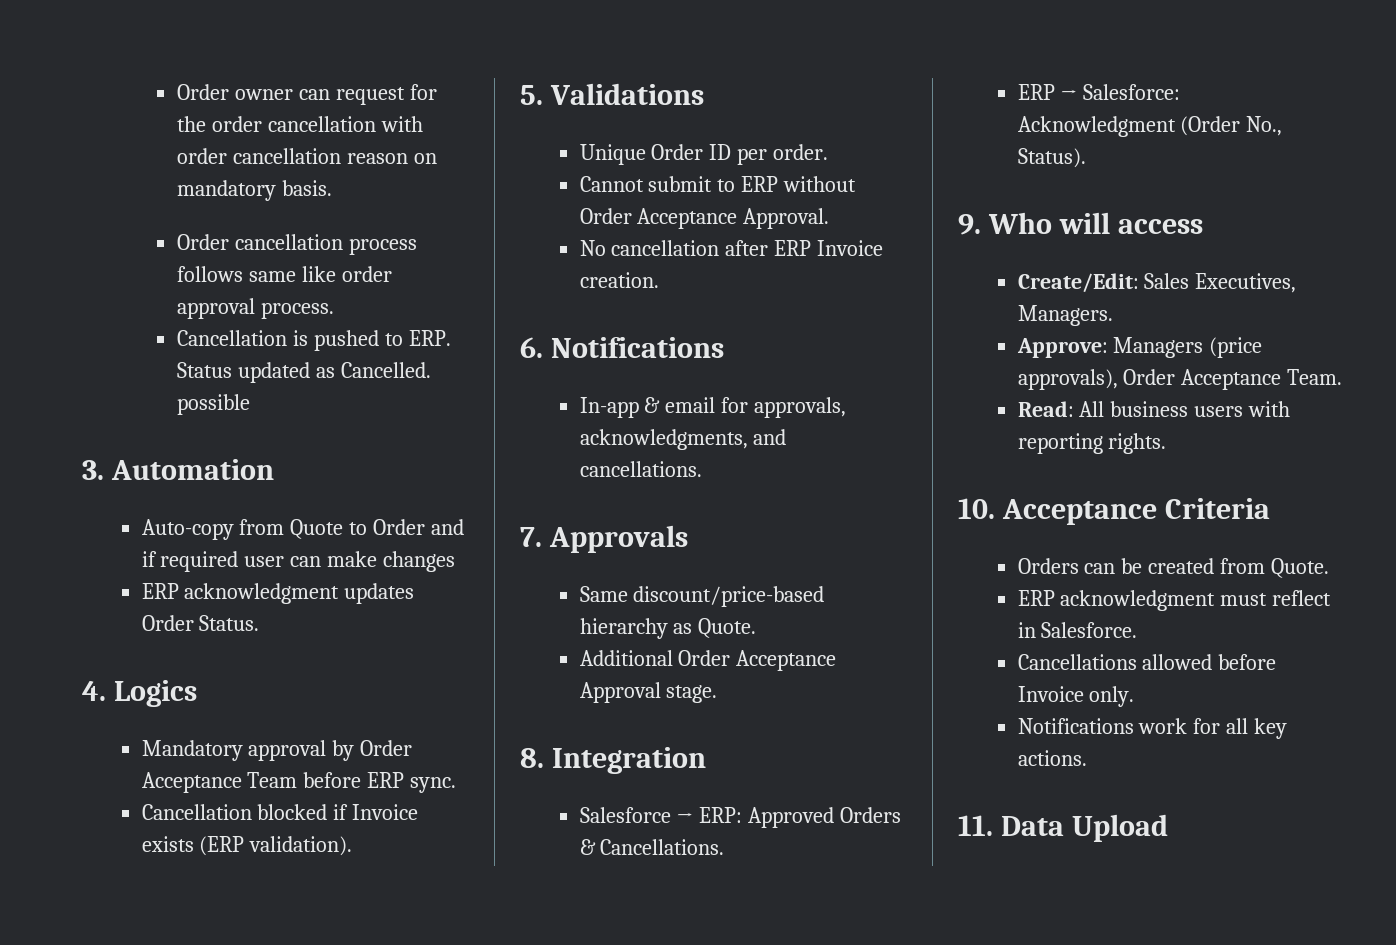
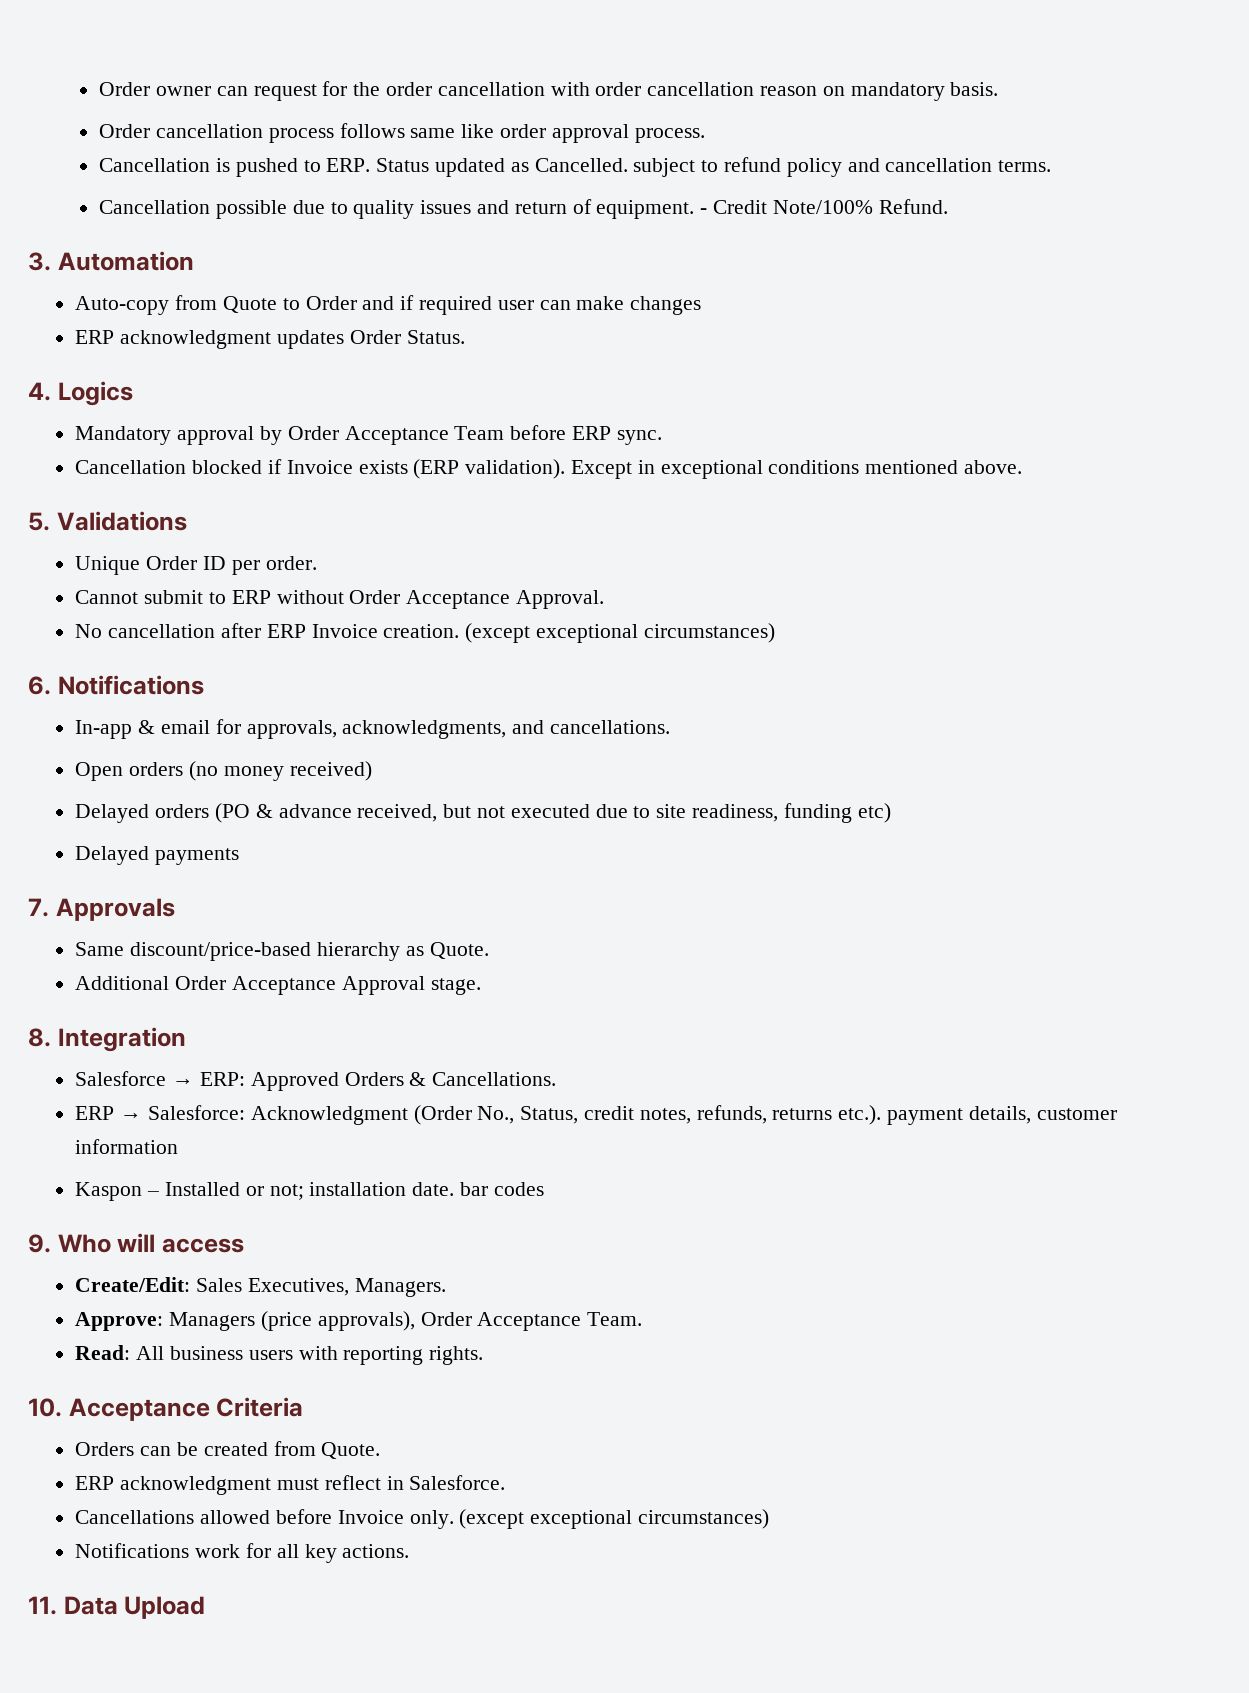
[176,394,250,415] possible -> [633,157,1052,177] [99,199,948,219] subject to refund policy and cancellation terms. // Cancellation possible due to quality issues and return of equipment. - Credit Note/100% Refund.
(353, 846) none -> [571,460,1023,479] Except in exceptional conditions mentioned above.
(659, 280) none -> [465,623,775,643] (except exceptional circumstances)
(702, 469) none -> [75,761,372,781] [75,803,891,823] [75,846,240,865] // Open orders (no money received) // Delayed orders (PO & advance received, but not executed due to site readiness, funding etc) // Delayed payments
[1017,148,1086,168] Status). -> [520,1105,1117,1125] [75,1139,179,1154] [75,1182,544,1201] Status, credit notes, refunds, returns etc.). payment details, customer information // Kaspon – Installed or not; installation date. bar codes
(1135, 696) none -> [459,1509,770,1529] (except exceptional circumstances)

